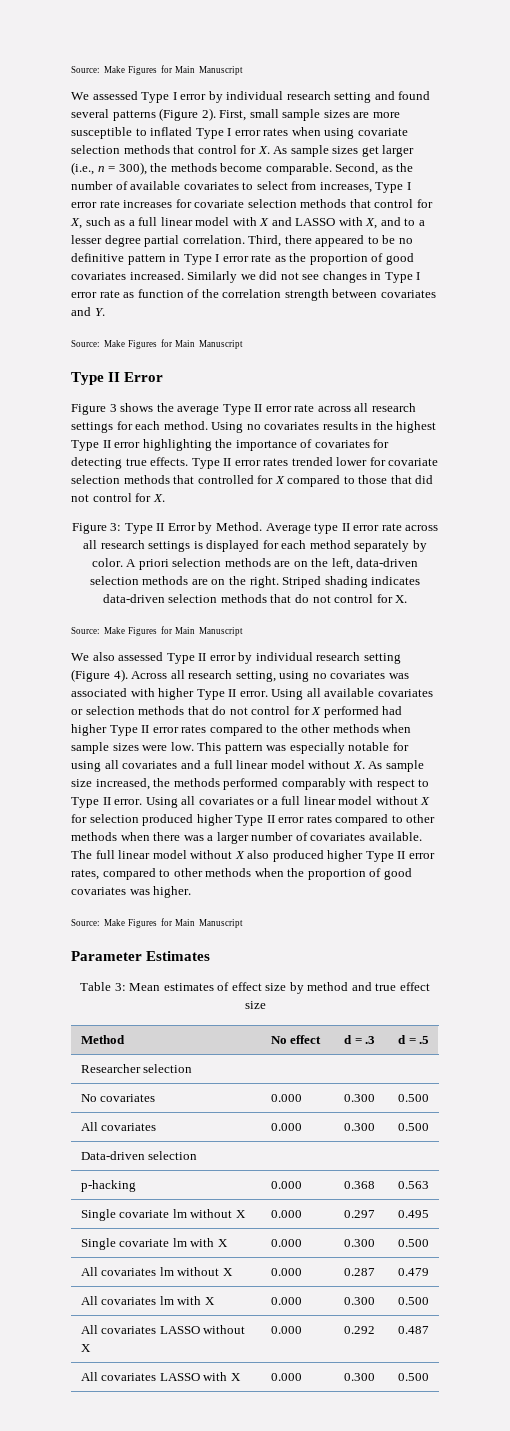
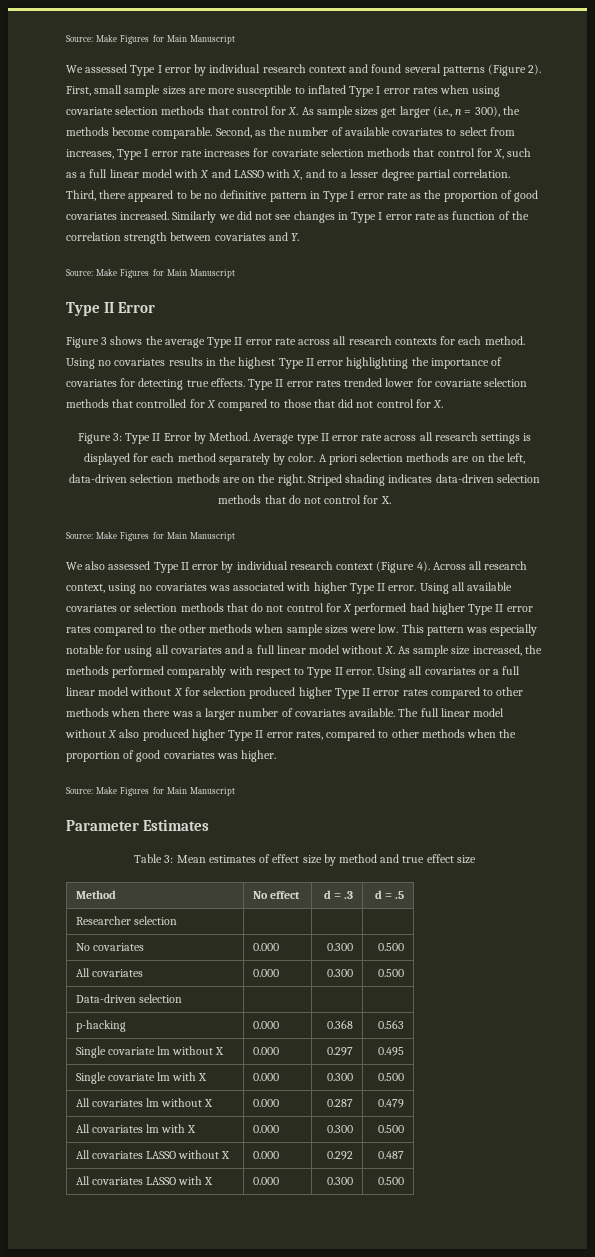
[334,92,372,103] setting -> [308,66,346,73] context
[71,422,113,433] settings -> [394,338,437,345] contexts
[363,653,401,664] setting -> [336,563,374,570] context
[235,671,276,682] setting, -> [66,584,105,593] context,

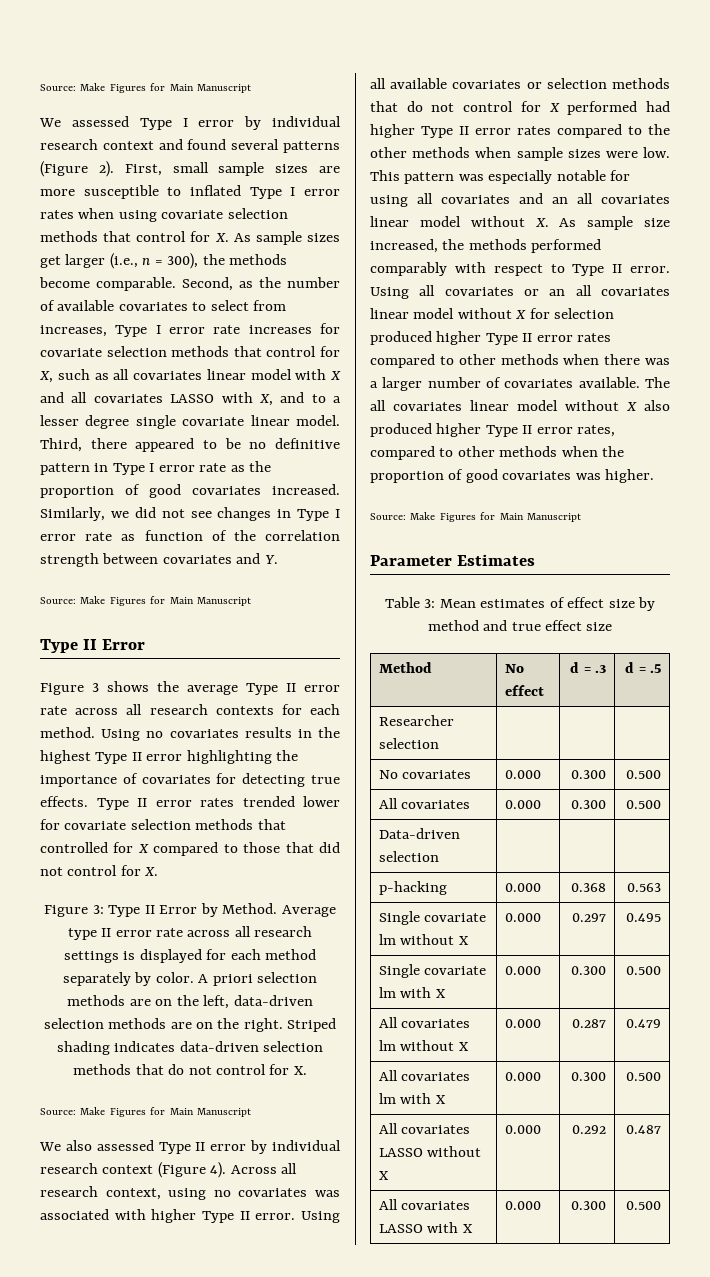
[80,169,108,178] a full -> [113,369,202,380] all covariates
(231, 173) none -> [71,392,163,403] all covariates
[416,169,511,181] partial correlation. -> [135,415,340,429] single covariate linear model.
[172,211,217,223] Similarly -> [40,507,105,521] Similarly,
[247,645,275,654] a full -> [552,193,670,204] an all covariates
[493,666,521,675] a full -> [549,285,670,296] an all covariates
[420,708,439,717] full -> [370,400,462,411] all covariates

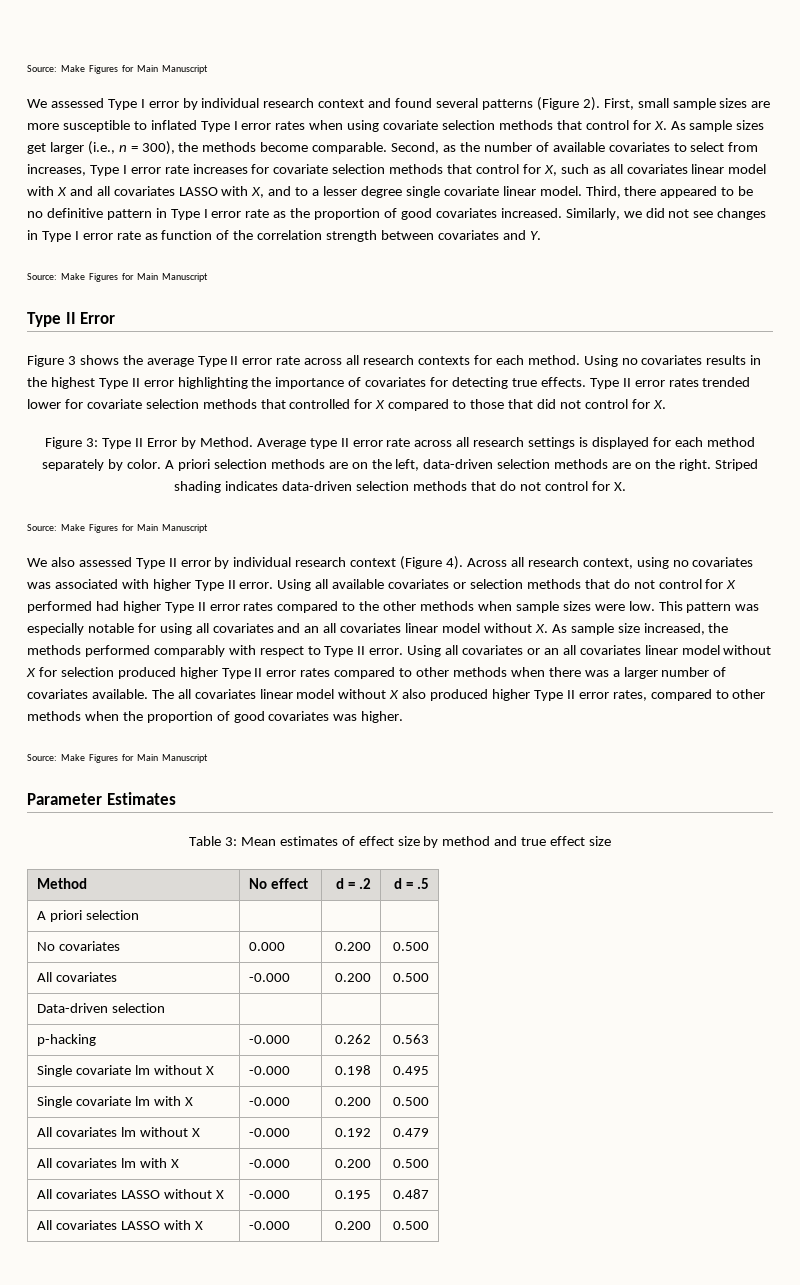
[595,665,607,673] .3 -> [358,878,371,889] .2
[378,715,454,726] Researcher -> [37,910,83,922] A priori
[571,770,607,779] 0.300 -> [334,942,371,951] 0.200
[504,800,541,809] [571,800,607,809] 0.000 | 0.300 -> [249,973,291,982] [334,973,371,982] -0.000 | 0.200
[504,883,541,892] [571,883,607,892] 0.000 | 0.368 -> [249,1035,291,1044] [334,1034,371,1044] -0.000 | 0.262
[504,913,541,922] [572,913,607,922] 0.000 | 0.297 -> [249,1066,291,1075] [334,1065,371,1075] -0.000 | 0.198
[504,966,541,975] [571,966,607,975] 0.000 | 0.300 -> [249,1097,291,1106] [334,1097,371,1106] -0.000 | 0.200
[504,1019,541,1028] [572,1019,607,1028] 0.000 | 0.287 -> [249,1128,291,1137] [334,1128,371,1137] -0.000 | 0.192
[504,1072,541,1081] [571,1072,607,1081] 0.000 | 0.300 -> [249,1159,291,1168] [334,1159,371,1168] -0.000 | 0.200
[504,1125,541,1134] [572,1125,607,1134] 0.000 | 0.292 -> [249,1190,291,1199] [334,1190,371,1199] -0.000 | 0.195
[504,1201,541,1210] [571,1201,607,1210] 0.000 | 0.300 -> [249,1221,291,1230] [334,1221,371,1230] -0.000 | 0.200

